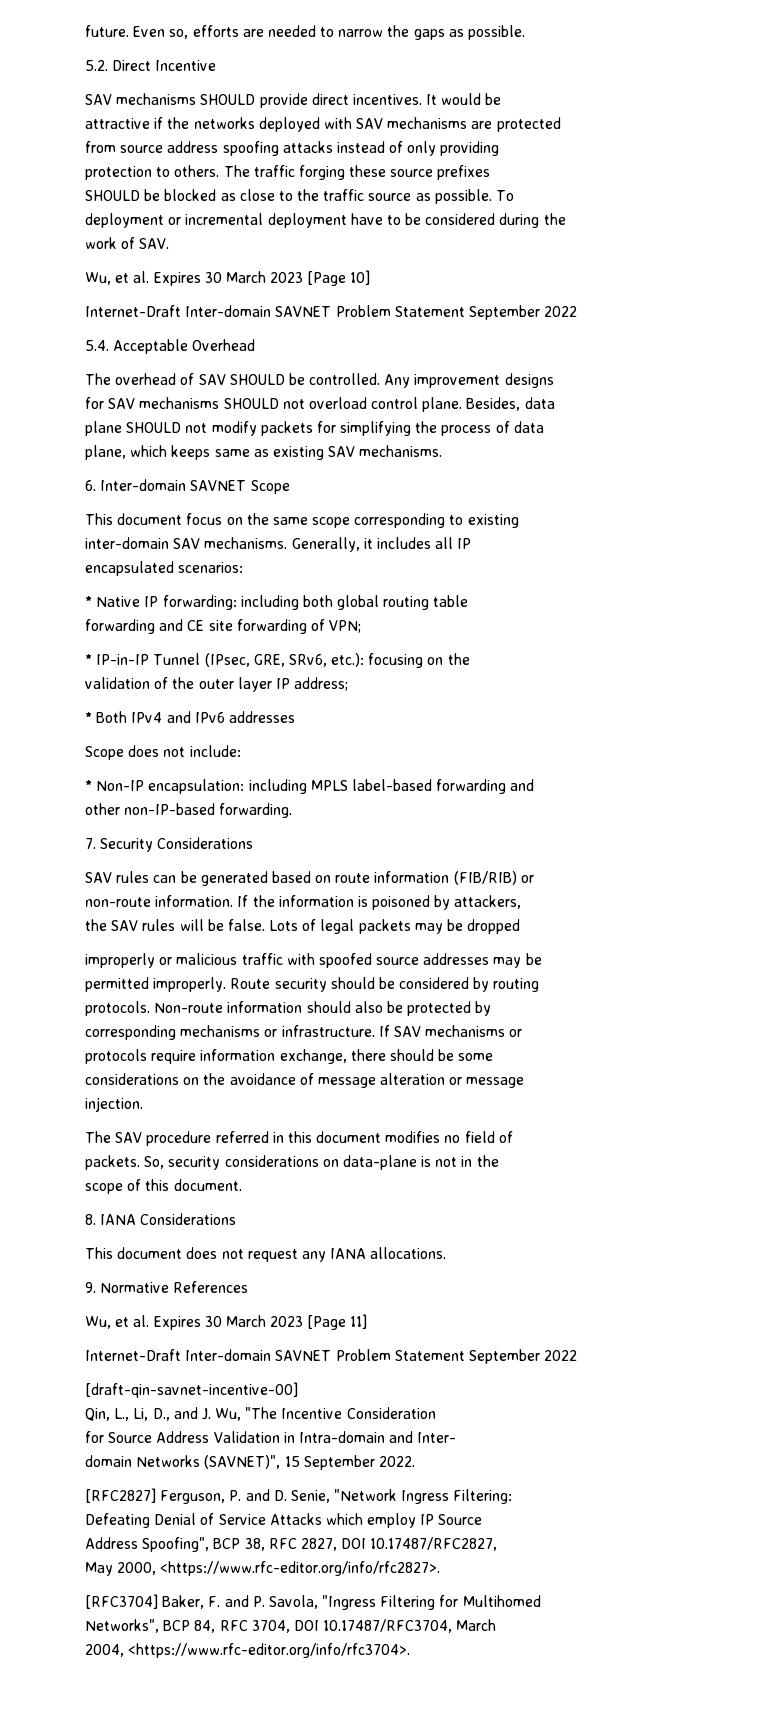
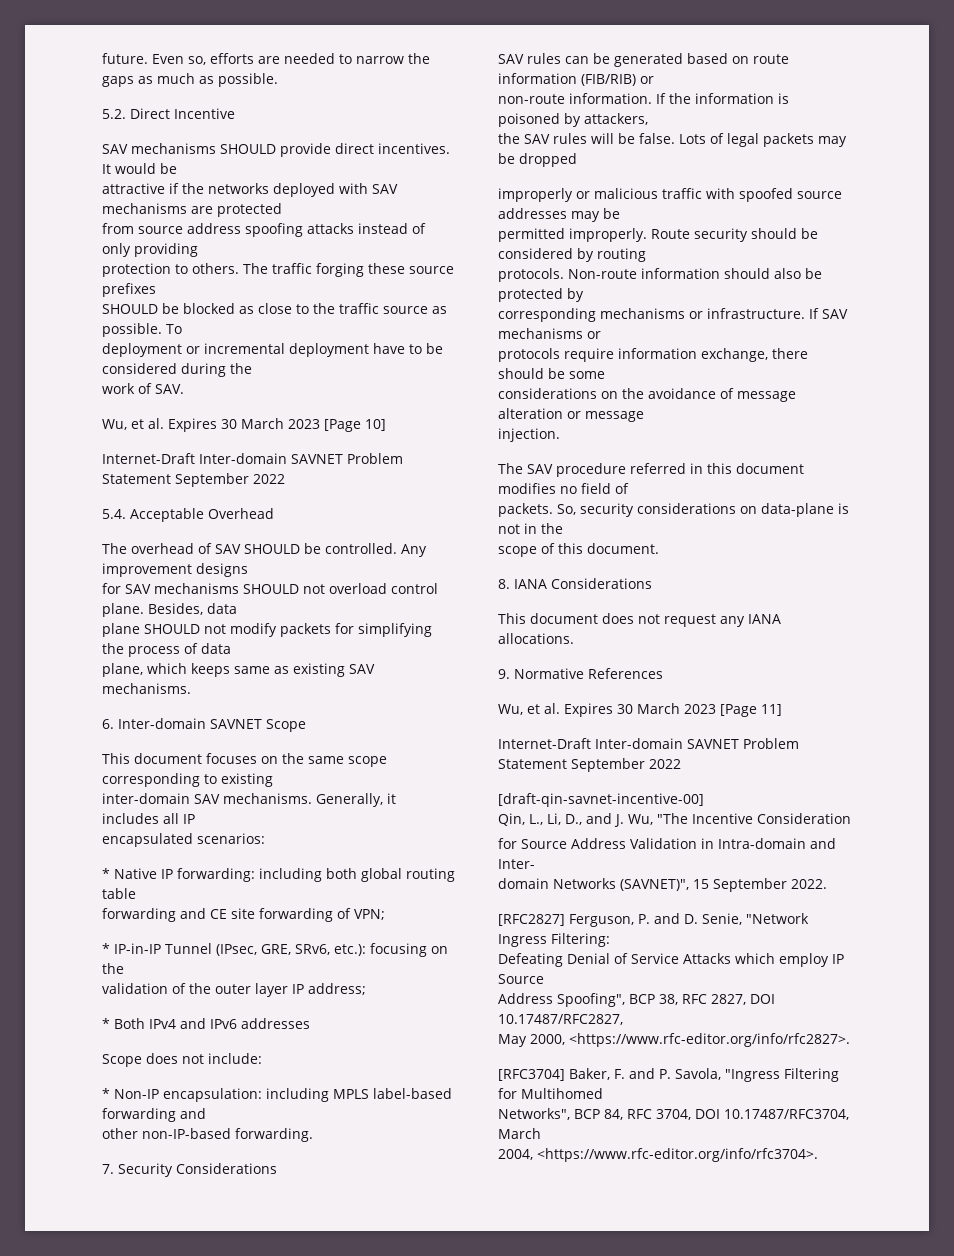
(464, 33) none -> [157,73,214,84] much as
[186,513,223,525] focus -> [206,753,257,764] focuses

